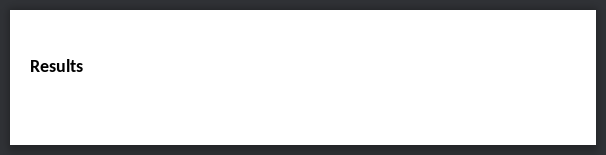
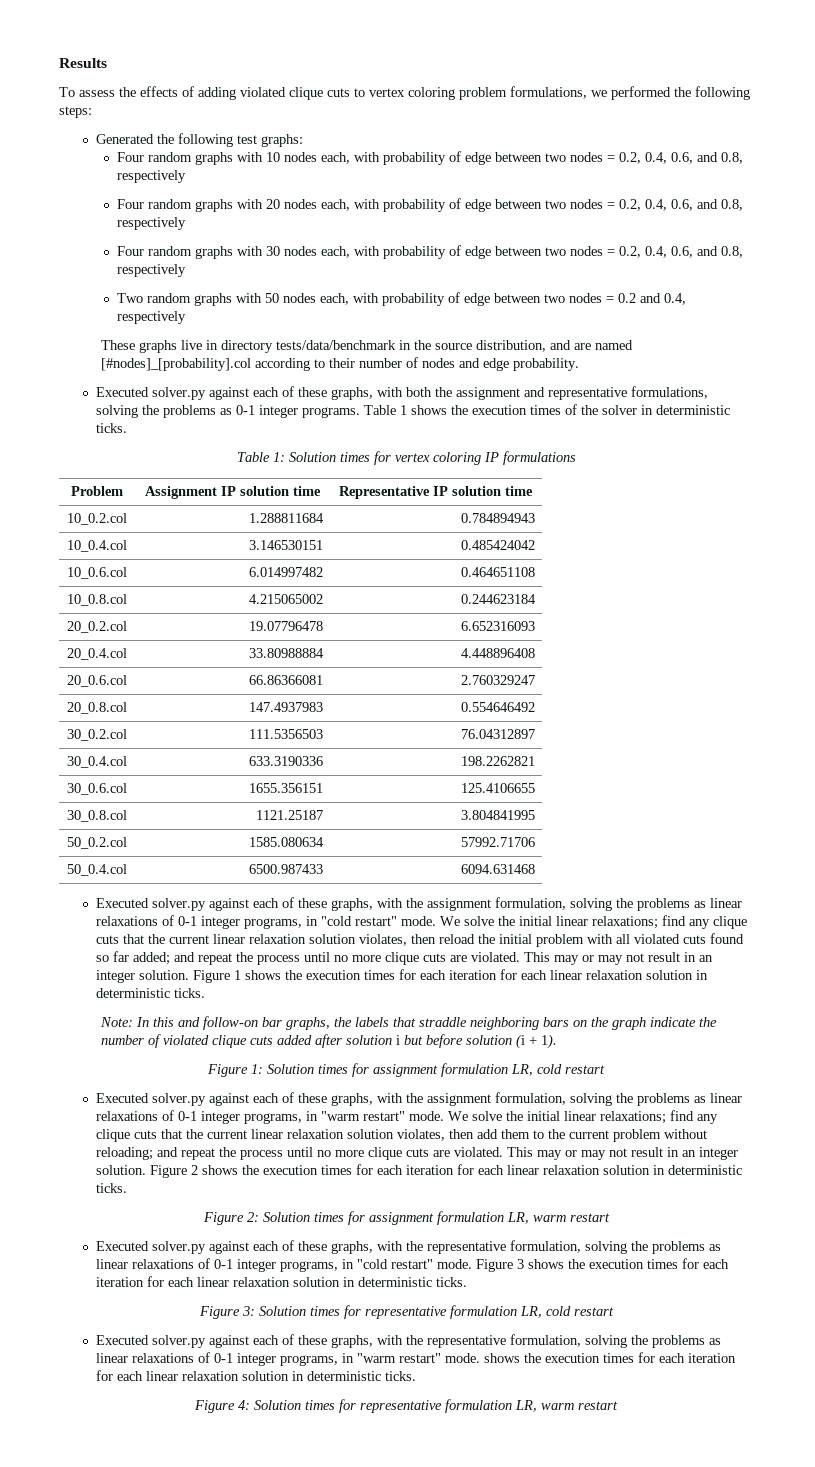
(83, 65) none -> [59,86,750,100] [59,106,92,118] [96,133,304,147] [117,151,744,165] [117,170,187,183] [117,198,744,212] [117,217,187,230] [117,245,744,259] [117,264,187,277] [117,292,687,306] [117,311,187,324] [101,340,634,353] [101,357,580,371] [96,386,709,400] [96,404,731,418] [96,423,128,433] [236,451,576,465] [71,486,123,496] [144,486,321,499] [339,486,533,499] [66,513,127,525] [248,513,324,523] [460,513,535,523] [66,540,127,552] [248,540,323,550] [460,540,535,550] [66,567,127,579] [248,567,323,577] [460,567,535,577] [66,594,127,606] [248,594,323,604] [460,594,536,604] [66,621,127,633] [248,621,323,631] [460,621,535,631] [66,648,127,660] [248,648,324,658] [460,648,535,658] [66,675,127,687] [248,675,323,685] [460,675,535,685] [66,702,127,714] [248,702,323,712] [460,702,535,712] [66,729,127,741] [248,729,323,739] [460,729,535,739] [66,756,127,768] [248,756,323,766] [460,756,535,766] [66,783,127,795] [248,783,323,793] [460,783,535,793] [66,810,127,822] [255,810,323,820] [460,810,535,820] [66,837,127,849] [248,837,324,847] [460,837,535,847] [66,864,127,876] [248,864,323,874] [460,864,535,874] [96,897,743,911] [96,915,748,929] [96,933,745,947] [96,951,714,965] [96,969,709,983] [96,988,206,998] [100,1016,718,1030] [101,1034,558,1049] [207,1063,605,1077] [96,1092,743,1106] [96,1110,719,1124] [96,1129,708,1142] [96,1147,739,1160] [96,1164,743,1178] [96,1183,128,1193] [202,1211,610,1225] [96,1240,722,1254] [96,1258,730,1272] [96,1276,468,1287] [198,1305,614,1319] [96,1334,722,1348] [96,1352,737,1366] [96,1370,417,1381] [194,1399,618,1413] // To assess the effects of adding violated clique cuts to vertex coloring problem formulations, we performed the following steps: // Generated the following test graphs: // Four random graphs with 10 nodes each, with probability of edge between two nodes = 0.2, 0.4, 0.6, and 0.8, respectively // Four random graphs with 20 nodes each, with probability of edge between two nodes = 0.2, 0.4, 0.6, and 0.8, respectively // Four random graphs with 30 nodes each, with probability of edge between two nodes = 0.2, 0.4, 0.6, and 0.8, respectively // Two random graphs with 50 nodes each, with probability of edge between two nodes = 0.2 and 0.4, respectively // These graphs live in directory tests/data/benchmark in the source distribution, and are named [#nodes]_[probability].col according to their number of nodes and edge probability. // Executed solver.py against each of these graphs, with both the assignment and representative formulations, solving the problems as 0-1 integer programs. Table 1 shows the execution times of the solver in deterministic ticks. // Table 1: Solution times for vertex coloring IP formulations // Problem | Assignment IP solution time | Representative IP solution time // 10_0.2.col | 1.288811684 | 0.784894943 // 10_0.4.col | 3.146530151 | 0.485424042 // 10_0.6.col | 6.014997482 | 0.464651108 // 10_0.8.col | 4.215065002 | 0.244623184 // 20_0.2.col | 19.07796478 | 6.652316093 // 20_0.4.col | 33.80988884 | 4.448896408 // 20_0.6.col | 66.86366081 | 2.760329247 // 20_0.8.col | 147.4937983 | 0.554646492 // 30_0.2.col | 111.5356503 | 76.04312897 // 30_0.4.col | 633.3190336 | 198.2262821 // 30_0.6.col | 1655.356151 | 125.4106655 // 30_0.8.col | 1121.25187 | 3.804841995 // 50_0.2.col | 1585.080634 | 57992.71706 // 50_0.4.col | 6500.987433 | 6094.631468 // Executed solver.py against each of these graphs, with the assignment formulation, solving the problems as linear relaxations of 0-1 integer programs, in "cold restart" mode. We solve the initial linear relaxations; find any clique cuts that the current linear relaxation solution violates, then reload the initial problem with all violated cuts found so far added; and repeat the process until no more clique cuts are violated. This may or may not result in an integer solution. Figure 1 shows the execution times for each iteration for each linear relaxation solution in deterministic ticks. // Note: In this and follow-on bar graphs, the labels that straddle neighboring bars on the graph indicate the number of violated clique cuts added after solution i but before solution (i + 1). // Figure 1: Solution times for assignment formulation LR, cold restart // Executed solver.py against each of these graphs, with the assignment formulation, solving the problems as linear relaxations of 0-1 integer programs, in "warm restart" mode. We solve the initial linear relaxations; find any clique cuts that the current linear relaxation solution violates, then add them to the current problem without reloading; and repeat the process until no more clique cuts are violated. This may or may not result in an integer solution. Figure 2 shows the execution times for each iteration for each linear relaxation solution in deterministic ticks. // Figure 2: Solution times for assignment formulation LR, warm restart // Executed solver.py against each of these graphs, with the representative formulation, solving the problems as linear relaxations of 0-1 integer programs, in "cold restart" mode. Figure 3 shows the execution times for each iteration for each linear relaxation solution in deterministic ticks. // Figure 3: Solution times for representative formulation LR, cold restart // Executed solver.py against each of these graphs, with the representative formulation, solving the problems as linear relaxations of 0-1 integer programs, in "warm restart" mode. shows the execution times for each iteration for each linear relaxation solution in deterministic ticks. // Figure 4: Solution times for representative formulation LR, warm restart

